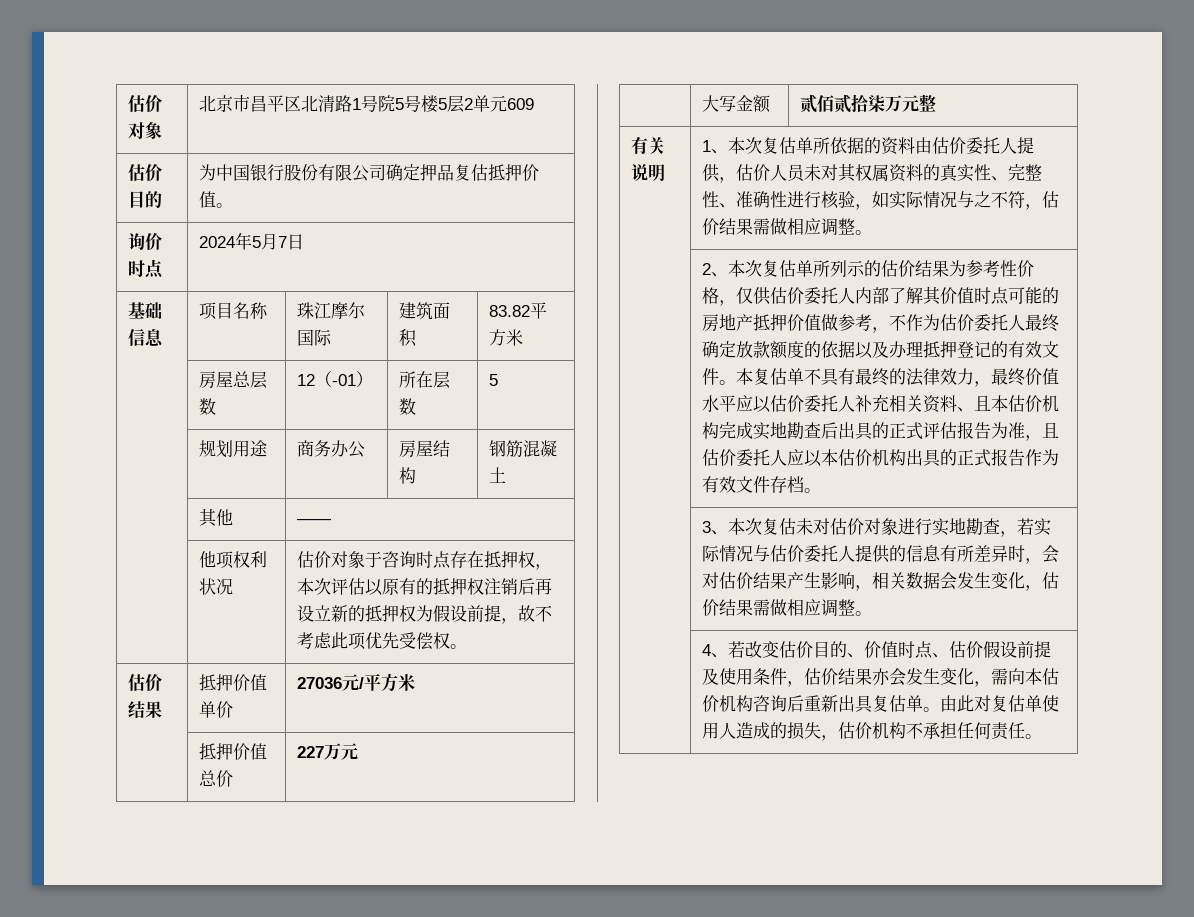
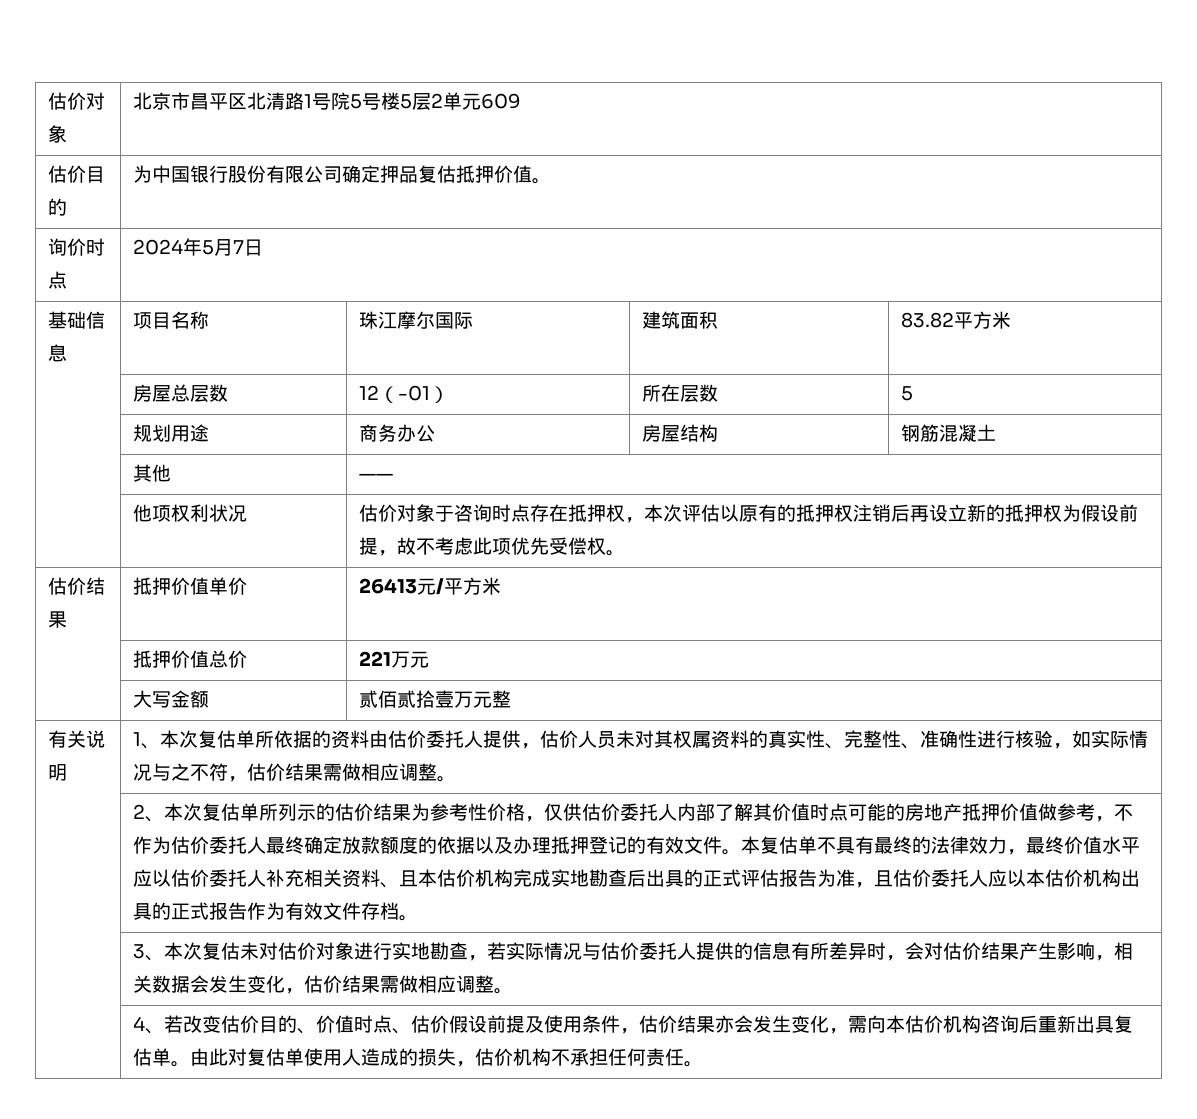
[296,677,342,689] 27036 -> [358,578,417,594] 26413
[296,746,324,758] 227 -> [358,651,391,666] 221
[867,94,885,112] 柒 -> [434,690,454,708] 壹

